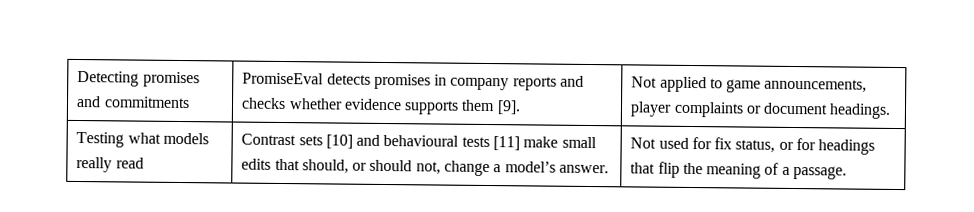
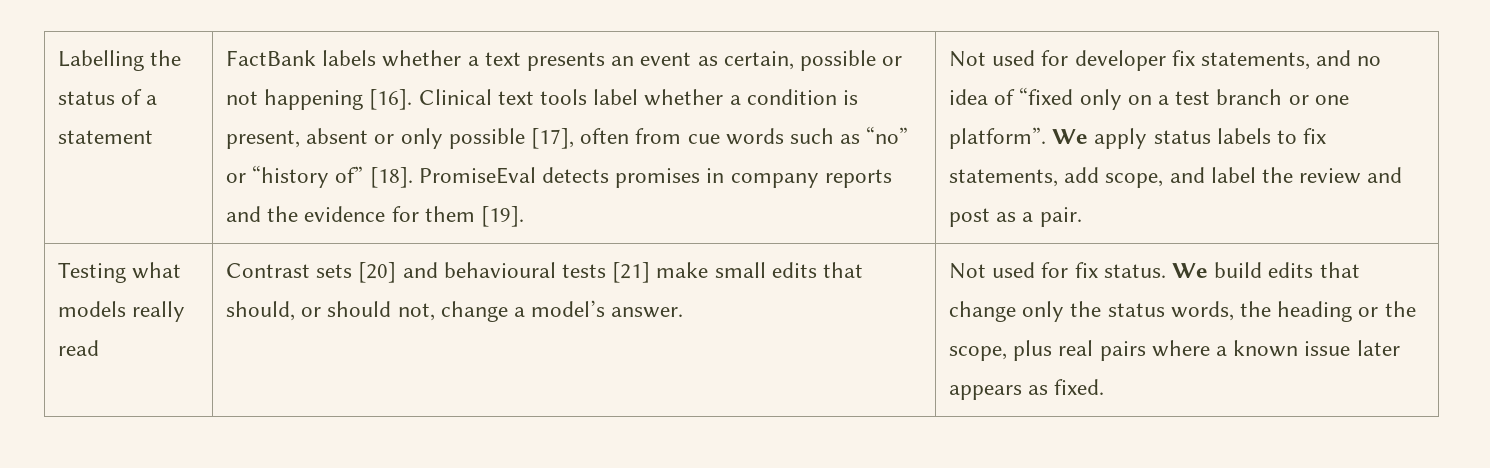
[77,70,200,88] [76,95,190,109] Detecting promises and commitments | -> [57,50,182,71] [57,89,158,105] [57,130,153,144] [225,50,903,71] [225,89,859,110] [225,126,909,149] [225,165,413,188] Labelling the status of a statement | FactBank labels whether a text presents an event as certain, possible or not happening [16]. Clinical text tools label whether a condition is present, absent or only possible [17], often from cue words such as “no” or “history of” [18].
[241,97,521,115] [631,76,868,93] [630,101,892,119] checks whether evidence supports them [9]. | Not applied to game announcements, player complaints or document headings. -> [267,206,525,227] [948,50,1382,71] [948,87,1349,110] [948,127,1327,149] [948,167,1403,188] [948,207,1082,227] the evidence for them [19]. | Not used for developer fix statements, and no idea of “fixed only on a test branch or one platform”. We apply status labels to fix statements, add scope, and label the review and post as a pair.
[325,134,353,149] [10] -> [358,262,397,283] [20]
[493,136,521,151] [11] -> [612,262,651,283] [21]
[735,138,876,155] [630,161,848,180] status, or for headings that flip the meaning of a passage. -> [1103,262,1360,278] [948,301,1416,322] [948,340,1400,361] [948,379,1105,400] status. We build edits that change only the status words, the heading or the scope, plus real pairs where a known issue later appears as fixed.

